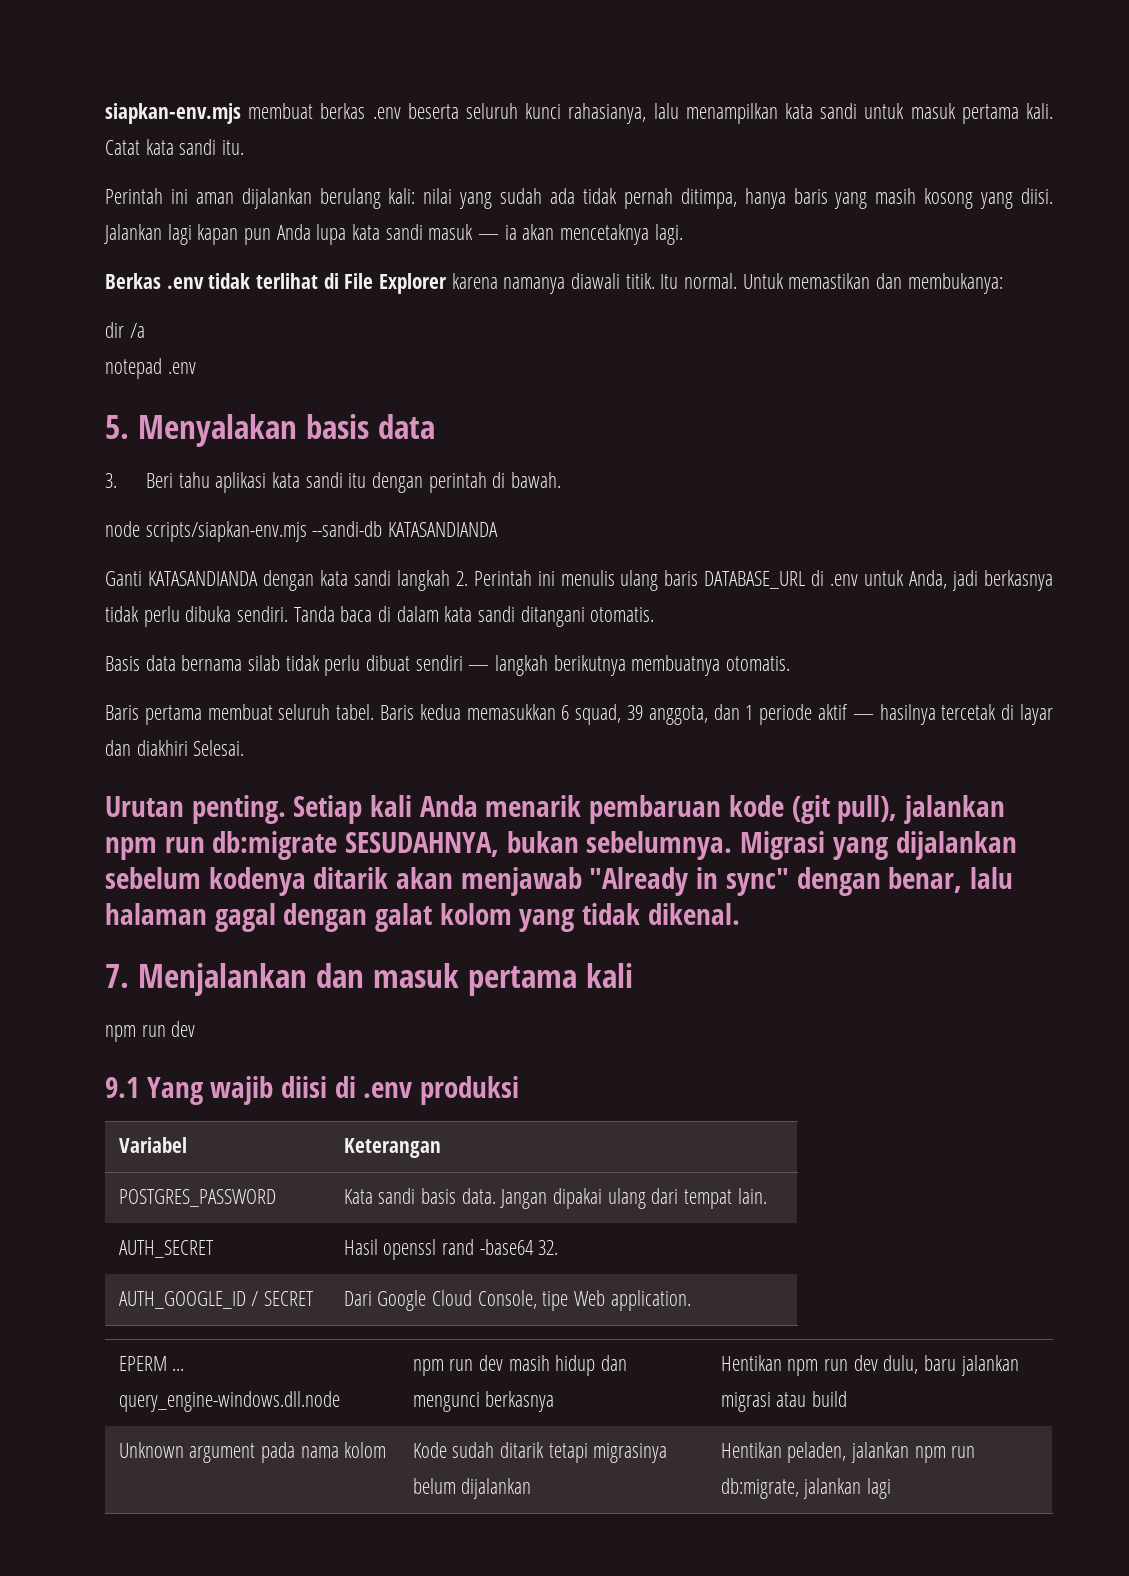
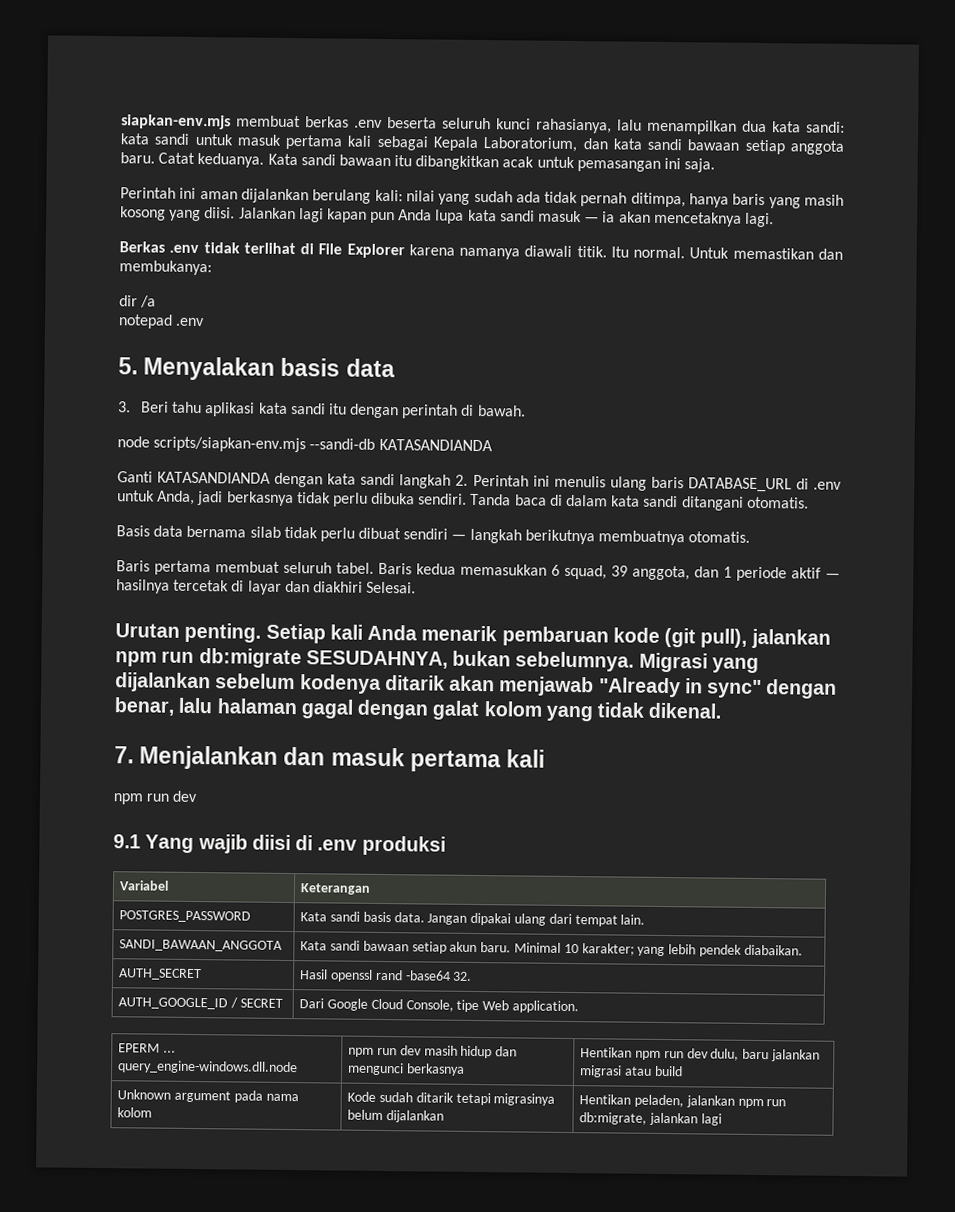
(778, 113) none -> [742,120,845,133] dua kata sandi:
[1026,103,1054,119] [105,139,245,155] kali. Catat kata sandi itu. -> [347,135,845,155] [120,152,716,173] kali sebagai Kepala Laboratorium, dan kata sandi bawaan setiap anggota baru. Catat keduanya. Kata sandi bawaan itu dibangkitkan acak untuk pemasangan ini saja.
(767, 1196) none -> [119,939,284,952] [300,940,803,957] // SANDI_BAWAAN_ANGGOTA | Kata sandi bawaan setiap akun baru. Minimal 10 karakter; yang lebih pendek diabaikan.

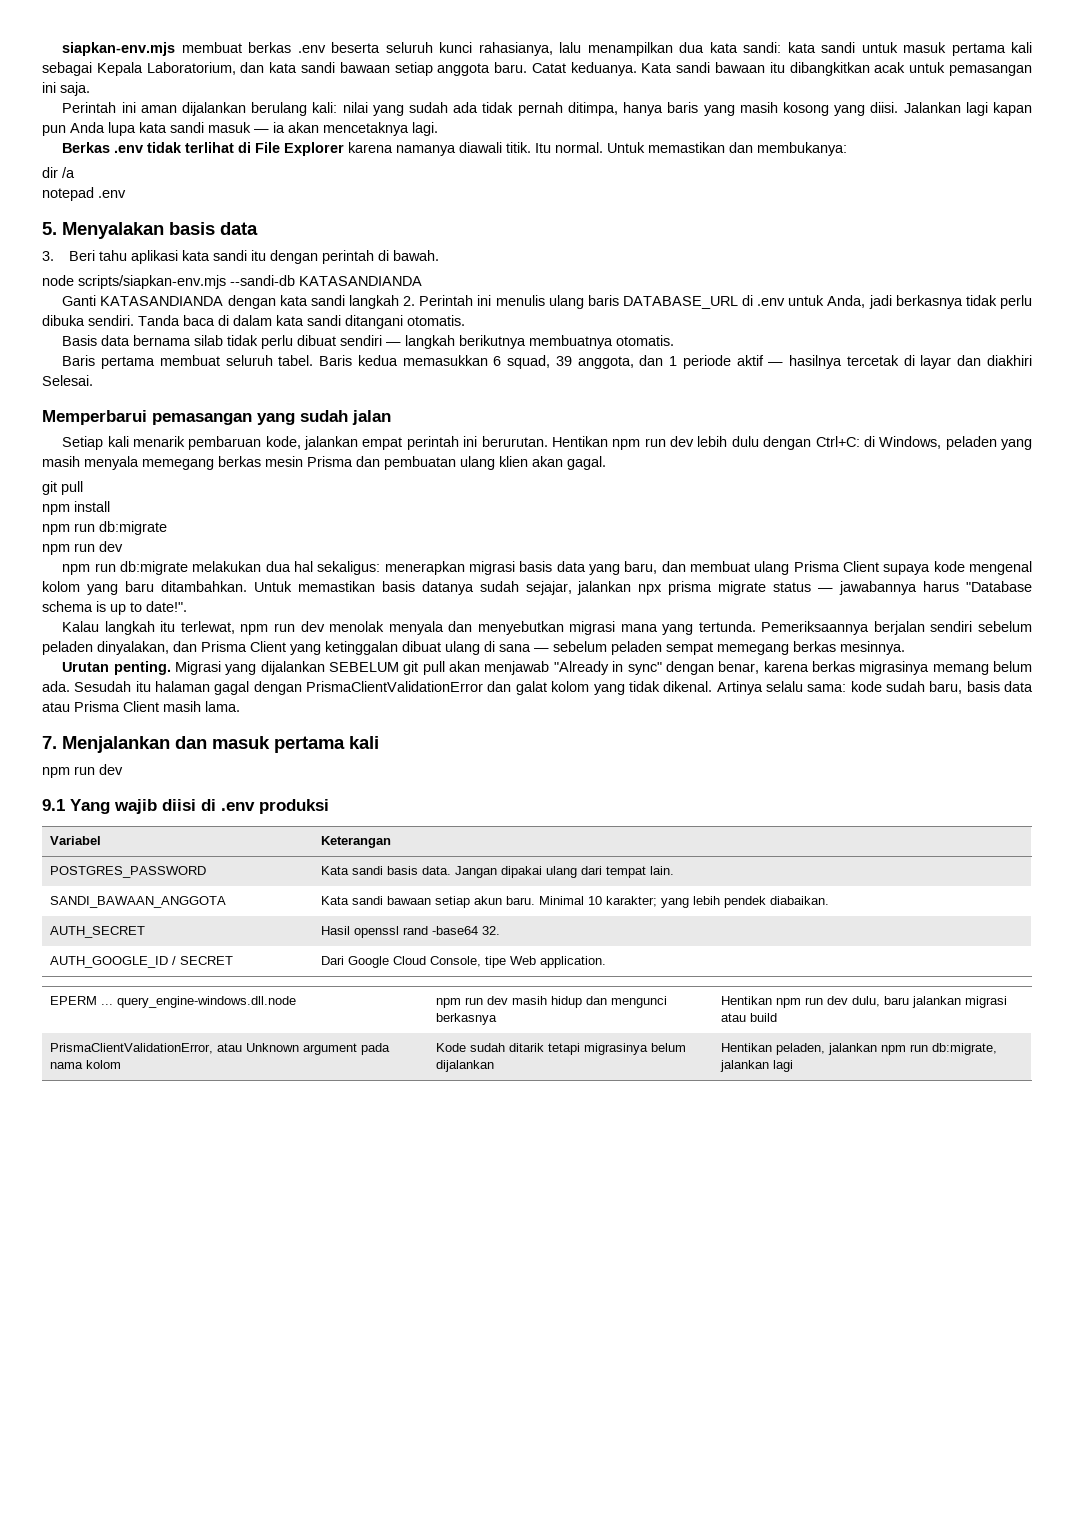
[115,622,262,643] Urutan penting. -> [42,410,391,425] Memperbarui pemasangan yang sudah jalan //
[367,624,418,641] Anda -> (129, 441) none
[612,627,831,649] [115,648,759,673] [115,672,445,694] kode (git pull), jalankan npm run db:migrate SESUDAHNYA, bukan sebelumnya. Migrasi yang dijalankan sebelum kodenya ditarik -> [265,436,1033,450] [42,456,606,470] [42,481,83,495] [42,501,110,515] [42,521,167,535] [42,541,123,555] [62,561,1032,575] [42,581,1032,595] [42,601,187,615] [62,621,1032,635] [42,641,905,655] [62,661,445,675] kode, jalankan empat perintah ini berurutan. Hentikan npm run dev lebih dulu dengan Ctrl+C: di Windows, peladen yang masih menyala memegang berkas mesin Prisma dan pembuatan ulang klien akan gagal. // git pull // npm install // npm run db:migrate // npm run dev // npm run db:migrate melakukan dua hal sekaligus: menerapkan migrasi basis data yang baru, dan membuat ulang Prisma Client supaya kode mengenal kolom yang baru ditambahkan. Untuk memastikan basis datanya sudah sejajar, jalankan npx prisma migrate status — jawabannya harus "Database schema is up to date!". // Kalau langkah itu terlewat, npm run dev menolak menyala dan menyebutkan migrasi mana yang tertunda. Pemeriksaannya berjalan sendiri sebelum peladen dinyalakan, dan Prisma Client yang ketinggalan dibuat ulang di sana — sebelum peladen sempat memegang berkas mesinnya. // Urutan penting. Migrasi yang dijalankan SEBELUM git pull
[178,697,214,714] lalu -> [763,661,1032,675] [42,681,151,692] karena berkas migrasinya memang belum ada. Sesudah itu
(429, 709) none -> [306,681,512,692] PrismaClientValidationError dan
(722, 710) none -> [716,681,1034,695] [42,701,240,712] Artinya selalu sama: kode sudah baru, basis data atau Prisma Client masih lama.
(683, 1071) none -> [50,1043,243,1054] PrismaClientValidationError, atau

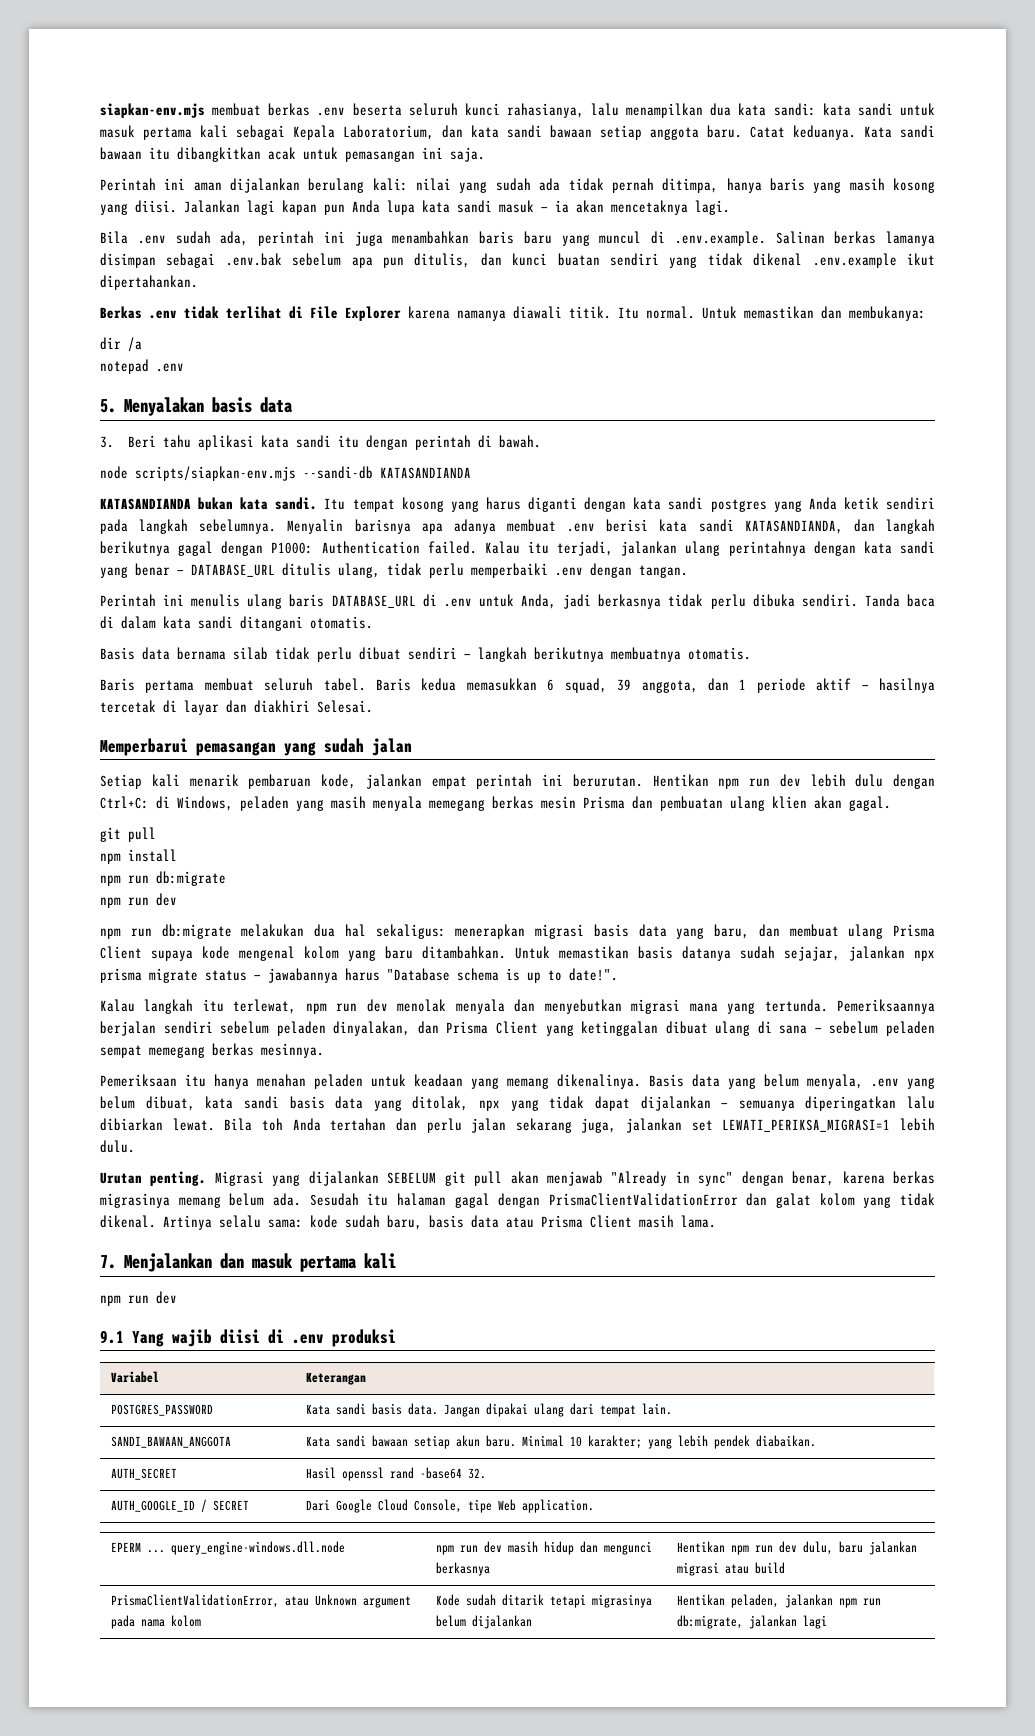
(438, 129) none -> [100,231,935,246] [100,253,935,268] [100,275,198,290] // Bila .env sudah ada, perintah ini juga menambahkan baris baru yang muncul di .env.example. Salinan berkas lamanya disimpan sebagai .env.bak sebelum apa pun ditulis, dan kunci buatan sendiri yang tidak dikenal .env.example ikut dipertahankan.
[62,295,416,309] Ganti KATASANDIANDA dengan kata sandi langkah 2. -> [100,497,936,512] [100,519,935,534] [100,541,935,556] [100,563,688,578] KATASANDIANDA bukan kata sandi. Itu tempat kosong yang harus diganti dengan kata sandi postgres yang Anda ketik sendiri pada langkah sebelumnya. Menyalin barisnya apa adanya membuat .env berisi kata sandi KATASANDIANDA, dan langkah berikutnya gagal dengan P1000: Authentication failed. Kalau itu terjadi, jalankan ulang perintahnya dengan kata sandi yang benar — DATABASE_URL ditulis ulang, tidak perlu memperbaiki .env dengan tangan. //
(905, 648) none -> [100,1074,935,1089] [100,1096,935,1111] [100,1118,935,1133] [100,1140,135,1153] // Pemeriksaan itu hanya menahan peladen untuk keadaan yang memang dikenalinya. Basis data yang belum menyala, .env yang belum dibuat, kata sandi basis data yang ditolak, npx yang tidak dapat dijalankan — semuanya diperingatkan lalu dibiarkan lewat. Bila toh Anda tertahan dan perlu jalan sekarang juga, jalankan set LEWATI_PERIKSA_MIGRASI=1 lebih dulu.

